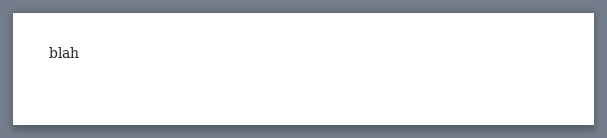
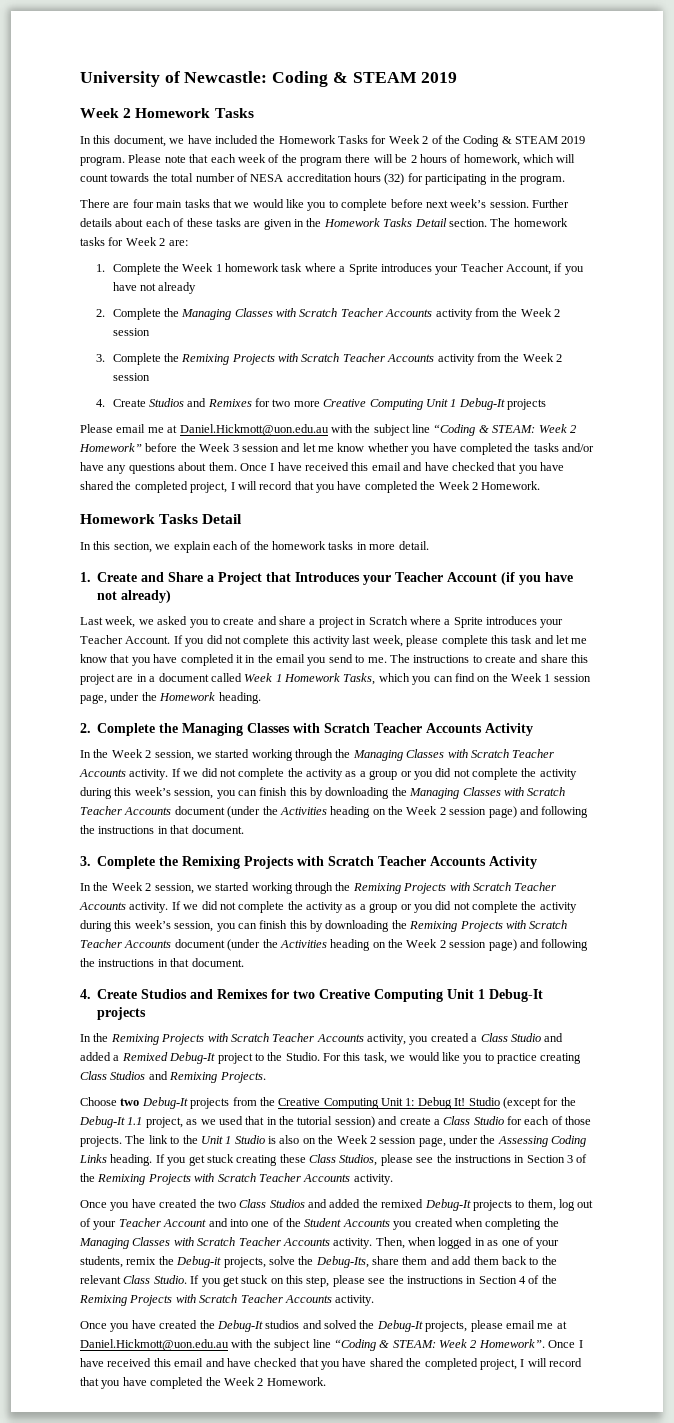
[49,47,79,58] blah -> [80,71,458,87] [80,108,254,118] [80,135,586,147] [80,154,576,166] [80,173,566,185] [80,199,569,211] [80,218,568,230] [80,237,188,246] [96,263,584,275] [112,282,197,294] [96,308,561,320] [112,328,150,336] [96,353,563,365] [112,373,150,381] [96,398,547,410] [80,424,576,436] [79,443,594,455] [80,462,564,474] [80,481,541,493] [80,514,243,524] [80,541,429,553] [80,572,574,585] [97,590,172,603] [80,616,564,628] [80,635,588,647] [80,654,589,666] [80,673,591,685] [80,692,261,704] [80,723,534,736] [80,749,555,761] [79,768,577,780] [80,787,566,799] [80,806,589,818] [80,825,244,834] [80,856,538,869] [80,882,557,894] [79,901,577,913] [80,920,568,932] [80,939,589,951] [80,958,244,967] [80,989,544,1002] [97,1007,147,1020] [80,1033,564,1045] [80,1052,582,1064] [80,1071,266,1083] [80,1097,576,1109] [79,1116,592,1128] [80,1135,587,1147] [79,1154,588,1166] [80,1173,393,1185] [80,1199,594,1211] [80,1218,559,1230] [79,1237,560,1249] [80,1256,557,1268] [80,1275,557,1287] [79,1294,375,1306] [80,1320,567,1332] [80,1339,583,1351] [80,1358,582,1370] [80,1377,326,1389] University of Newcastle: Coding & STEAM 2019 // Week 2 Homework Tasks // In this document, we have included the Homework Tasks for Week 2 of the Coding & STEAM 2019 program. Please note that each week of the program there will be 2 hours of homework, which will count towards the total number of NESA accreditation hours (32) for participating in the program. // There are four main tasks that we would like you to complete before next week’s session. Further details about each of these tasks are given in the Homework Tasks Detail section. The homework tasks for Week 2 are: // 1. Complete the Week 1 homework task where a Sprite introduces your Teacher Account, if you have not already // 2. Complete the Managing Classes with Scratch Teacher Accounts activity from the Week 2 session // 3. Complete the Remixing Projects with Scratch Teacher Accounts activity from the Week 2 session // 4. Create Studios and Remixes for two more Creative Computing Unit 1 Debug-It projects // Please email me at Daniel.Hickmott@uon.edu.au with the subject line “Coding & STEAM: Week 2 Homework” before the Week 3 session and let me know whether you have completed the tasks and/or have any questions about them. Once I have received this email and have checked that you have shared the completed project, I will record that you have completed the Week 2 Homework. // Homework Tasks Detail // In this section, we explain each of the homework tasks in more detail. // 1. Create and Share a Project that Introduces your Teacher Account (if you have not already) // Last week, we asked you to create and share a project in Scratch where a Sprite introduces your Teacher Account. If you did not complete this activity last week, please complete this task and let me know that you have completed it in the email you send to me. The instructions to create and share this project are in a document called Week 1 Homework Tasks, which you can find on the Week 1 session page, under the Homework heading. // 2. Complete the Managing Classes with Scratch Teacher Accounts Activity // In the Week 2 session, we started working through the Managing Classes with Scratch Teacher Accounts activity. If we did not complete the activity as a group or you did not complete the activity during this week’s session, you can finish this by downloading the Managing Classes with Scratch Teacher Accounts document (under the Activities heading on the Week 2 session page) and following the instructions in that document. // 3. Complete the Remixing Projects with Scratch Teacher Accounts Activity // In the Week 2 session, we started working through the Remixing Projects with Scratch Teacher Accounts activity. If we did not complete the activity as a group or you did not complete the activity during this week’s session, you can finish this by downloading the Remixing Projects with Scratch Teacher Accounts document (under the Activities heading on the Week 2 session page) and following the instructions in that document. // 4. Create Studios and Remixes for two Creative Computing Unit 1 Debug-It projects // In the Remixing Projects with Scratch Teacher Accounts activity, you created a Class Studio and added a Remixed Debug-It project to the Studio. For this task, we would like you to practice creating Class Studios and Remixing Projects. // Choose two Debug-It projects from the Creative Computing Unit 1: Debug It! Studio (except for the Debug-It 1.1 project, as we used that in the tutorial session) and create a Class Studio for each of those projects. The link to the Unit 1 Studio is also on the Week 2 session page, under the Assessing Coding Links heading. If you get stuck creating these Class Studios, please see the instructions in Section 3 of the Remixing Projects with Scratch Teacher Accounts activity. // Once you have created the two Class Studios and added the remixed Debug-It projects to them, log out of your Teacher Account and into one of the Student Accounts you created when completing the Managing Classes with Scratch Teacher Accounts activity. Then, when logged in as one of your students, remix the Debug-it projects, solve the Debug-Its, share them and add them back to the relevant Class Studio. If you get stuck on this step, please see the instructions in Section 4 of the Remixing Projects with Scratch Teacher Accounts activity. // Once you have created the Debug-It studios and solved the Debug-It projects, please email me at Daniel.Hickmott@uon.edu.au with the subject line “Coding & STEAM: Week 2 Homework”. Once I have received this email and have checked that you have shared the completed project, I will record that you have completed the Week 2 Homework.

